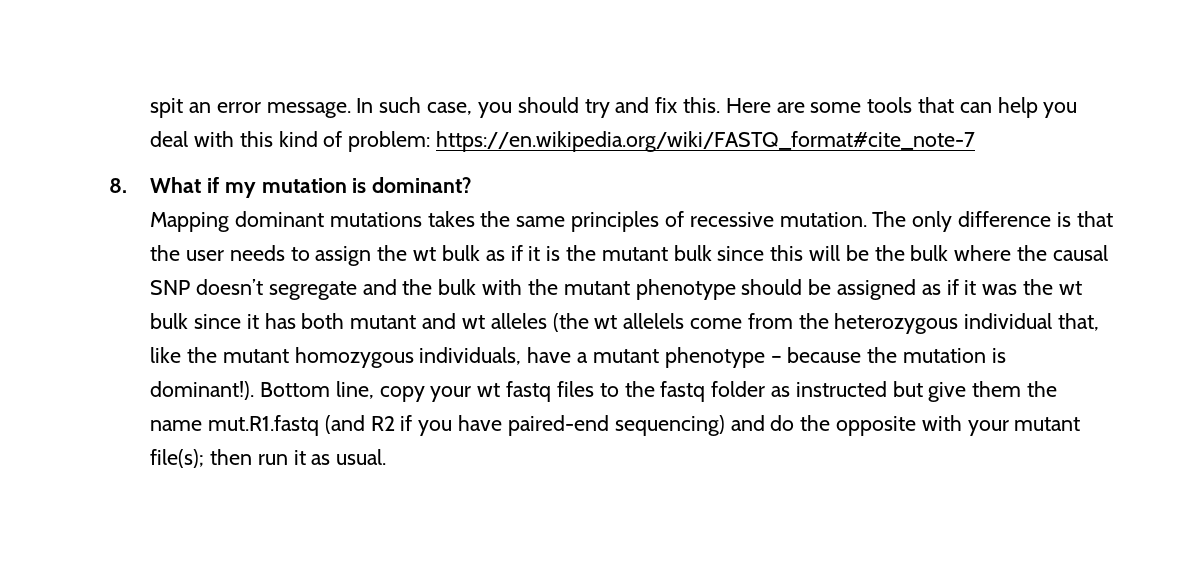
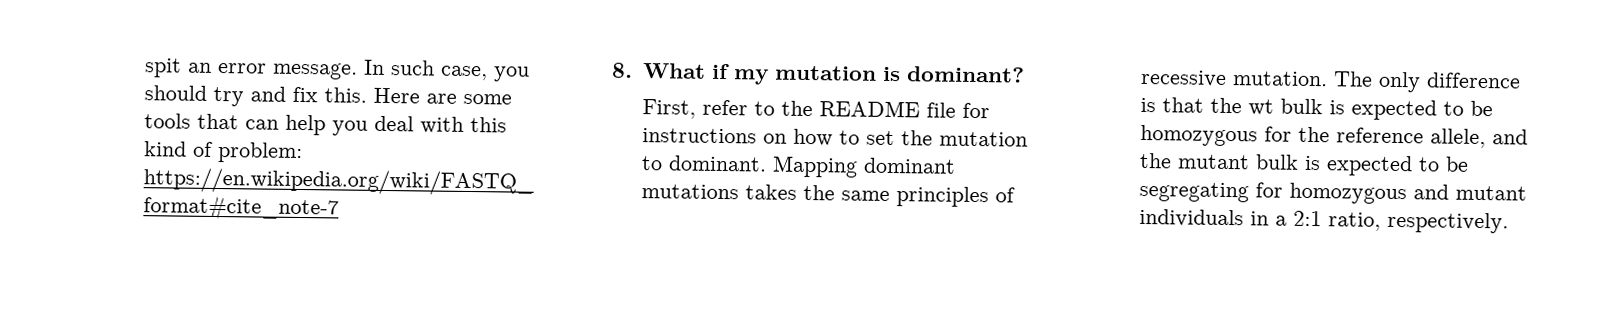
(473, 185) none -> [641,99,990,119] [641,128,1028,147] [640,155,767,172] First, refer to the README file for instructions on how to set the mutation to dominant.
[186,245,1108,266] [150,279,1082,300] [150,313,1099,334] [150,347,1006,368] [150,381,1057,402] [150,415,1081,436] [150,449,387,468] user needs to assign the wt bulk as if it is the mutant bulk since this will be the bulk where the causal SNP doesn’t segregate and the bulk with the mutant phenotype should be assigned as if it was the wt bulk since it has both mutant and wt alleles (the wt allelels come from the heterozygous individual that, like the mutant homozygous individuals, have a mutant phenotype – because the mutation is dominant!). Bottom line, copy your wt fastq files to the fastq folder as instructed but give them the name mut.R1.fastq (and R2 if you have paired-end sequencing) and do the opposite with your mutant file(s); then run it as usual. -> [1247,98,1493,121] [1139,124,1528,149] [1138,152,1469,177] [1138,181,1527,205] [1138,208,1509,234] wt bulk is expected to be homozygous for the reference allele, and the mutant bulk is expected to be segregating for homozygous and mutant individuals in a 2:1 ratio, respectively.

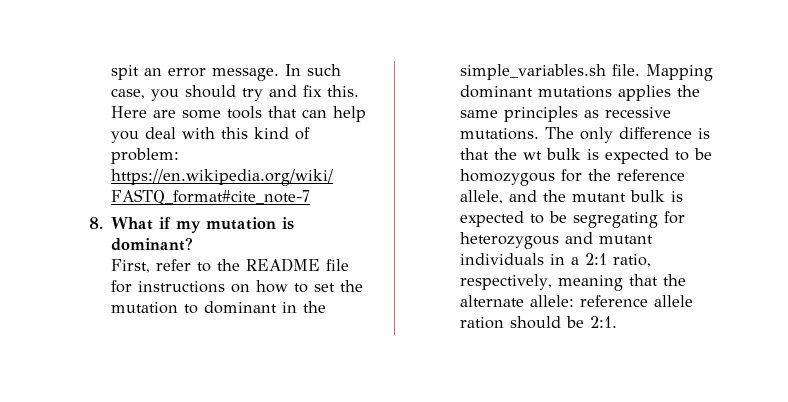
[667,155,767,172] dominant. -> [203,301,326,314] [459,64,640,80] dominant in the simple_variables.sh file.
[744,184,797,200] takes -> [617,85,671,101] applies
[994,187,1015,203] [1139,69,1328,87] of recessive mutation. -> [583,107,671,118] [459,128,539,140] as recessive mutations.
[1288,182,1407,205] homozygous -> [459,232,559,249] heterozygous
[1386,211,1509,234] respectively. -> [459,274,686,291] [459,295,693,307] [459,316,617,329] respectively, meaning that the alternate allele: reference allele ration should be 2:1.

